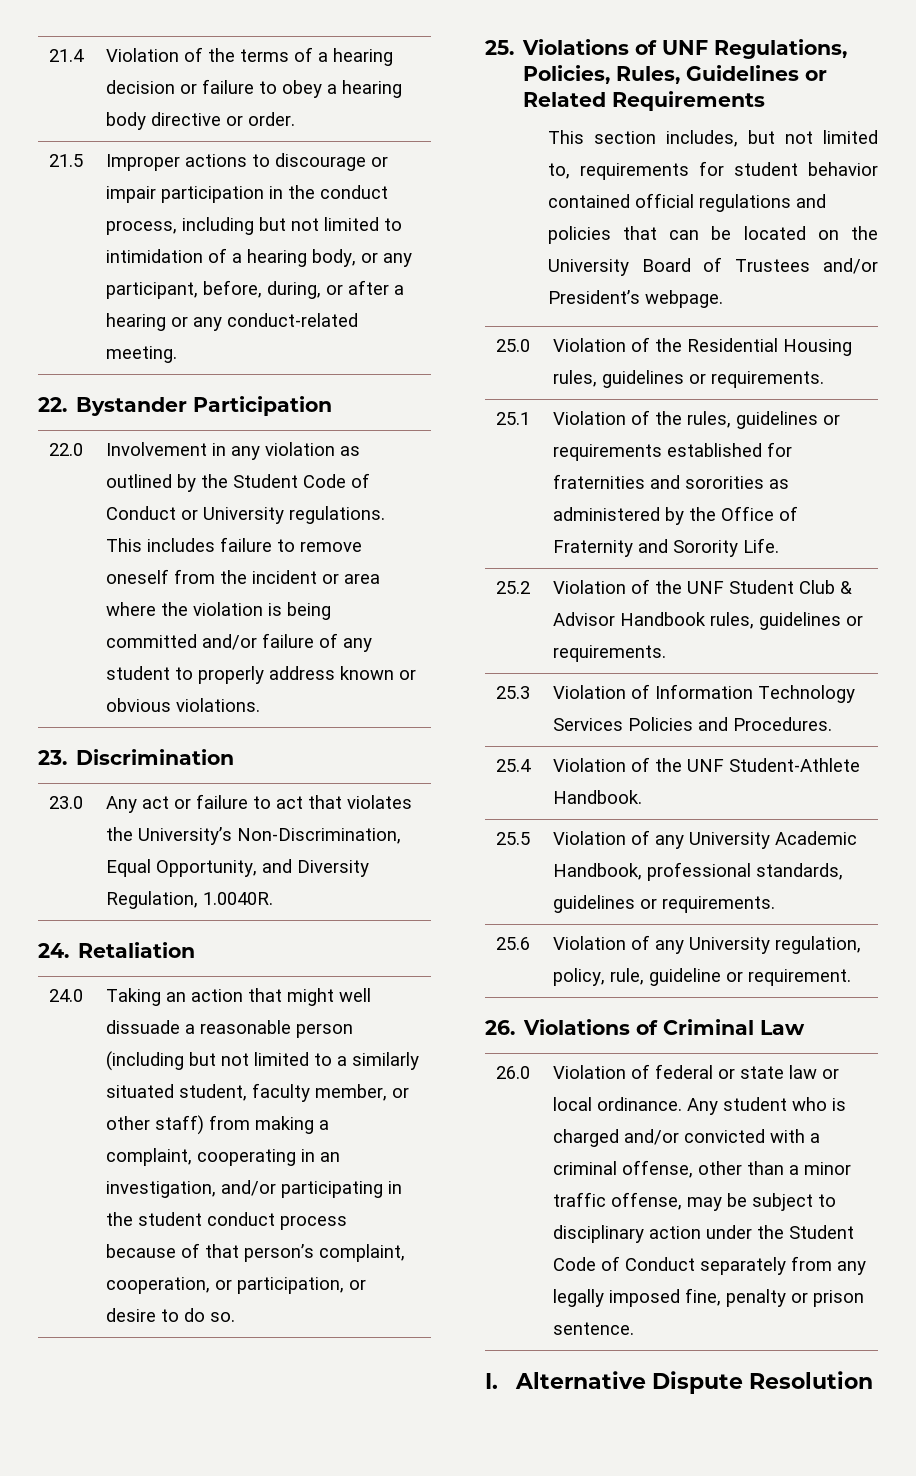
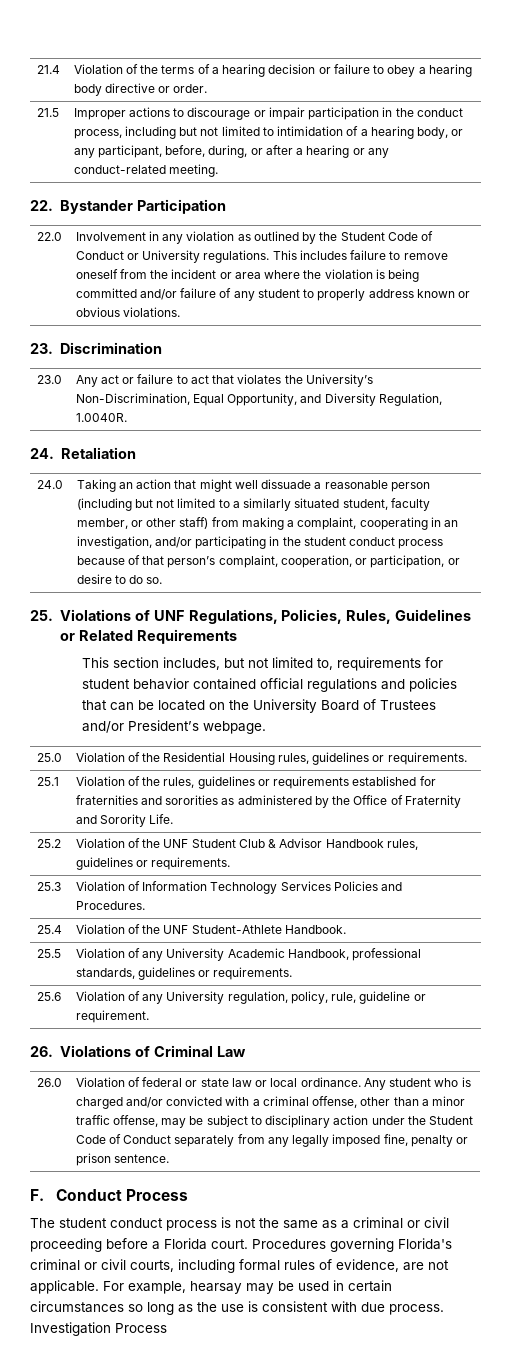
[485,1371,874,1394] I. Alternative Dispute Resolution -> [30,1189,189,1201] [30,1217,449,1231] [30,1238,452,1252] [30,1259,449,1273] [30,1280,392,1294] [30,1301,444,1315] [30,1322,167,1336] F. Conduct Process // The student conduct process is not the same as a criminal or civil proceeding before a Florida court. Procedures governing Florida's criminal or civil courts, including formal rules of evidence, are not applicable. For example, hearsay may be used in certain circumstances so long as the use is consistent with due process. Investigation Process

